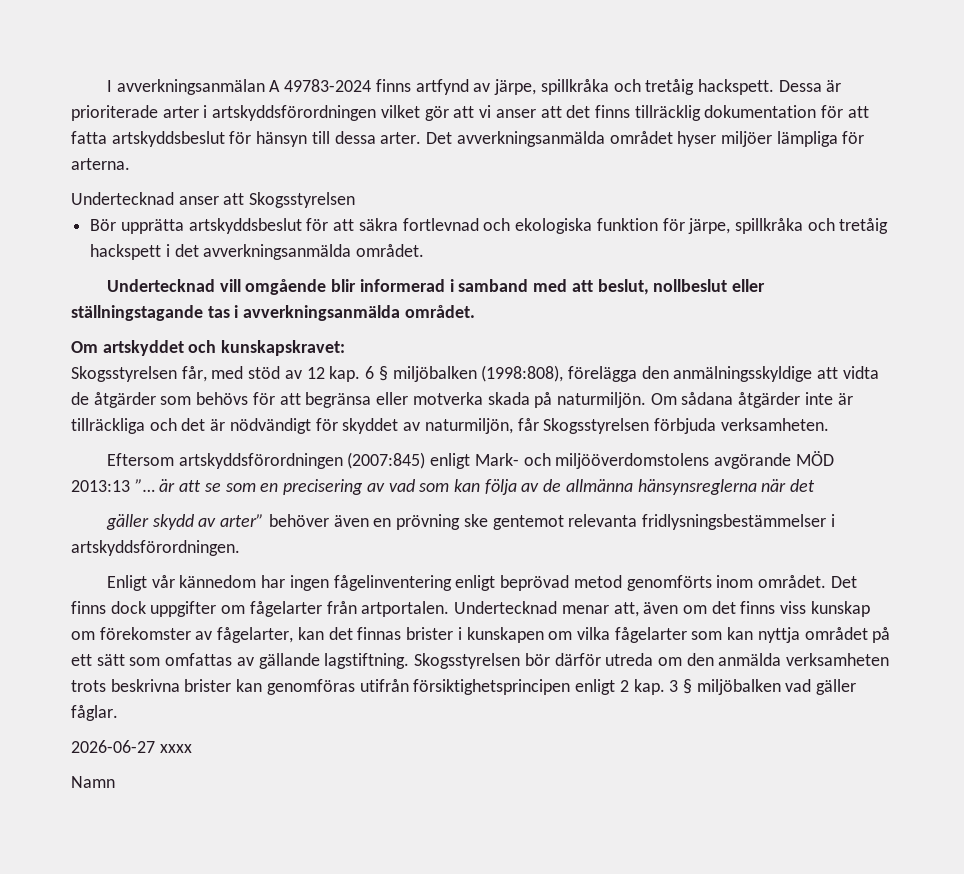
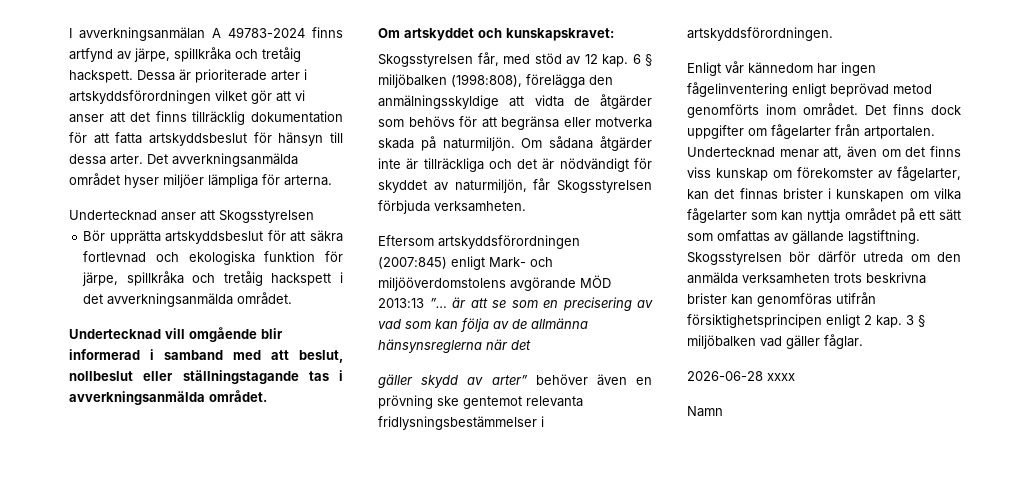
[71,740,155,753] 2026-06-27 -> [687,371,763,381] 2026-06-28

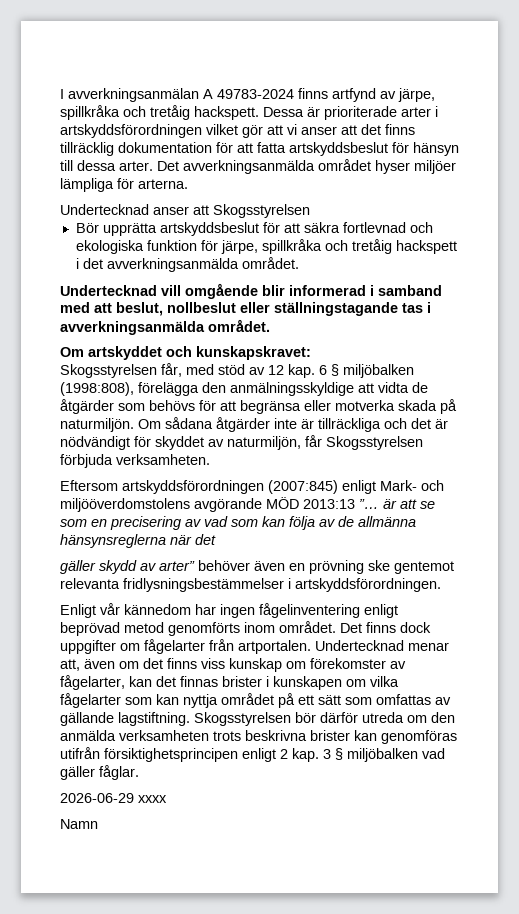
[687,371,763,381] 2026-06-28 -> [60,793,134,803] 2026-06-29

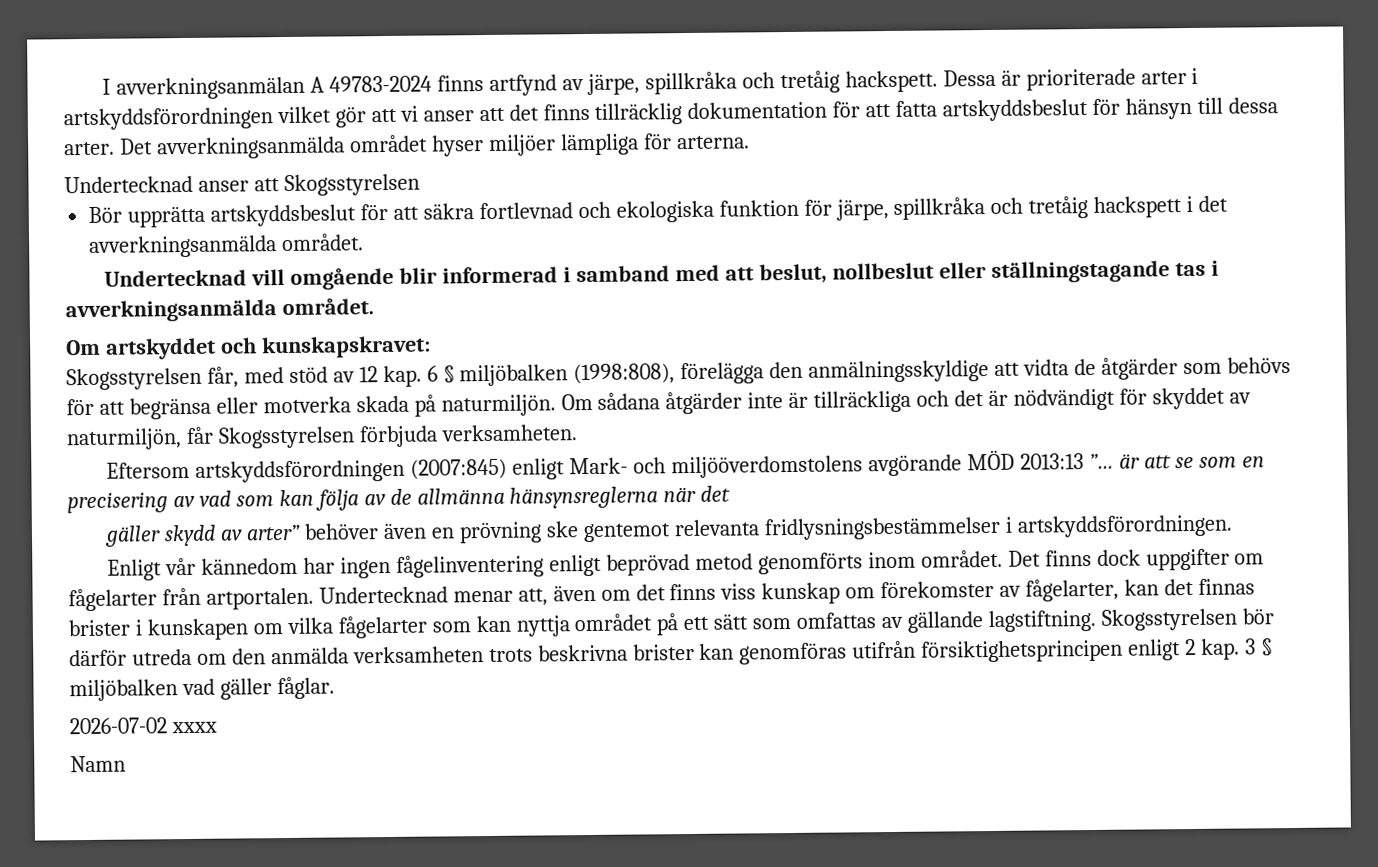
[60,793,134,803] 2026-06-29 -> [69,717,167,735] 2026-07-02

